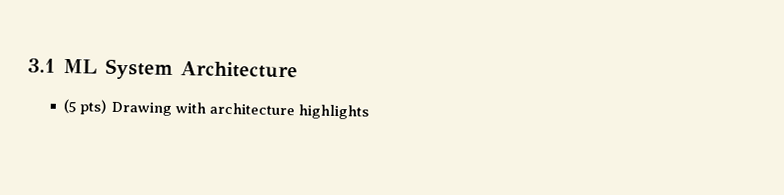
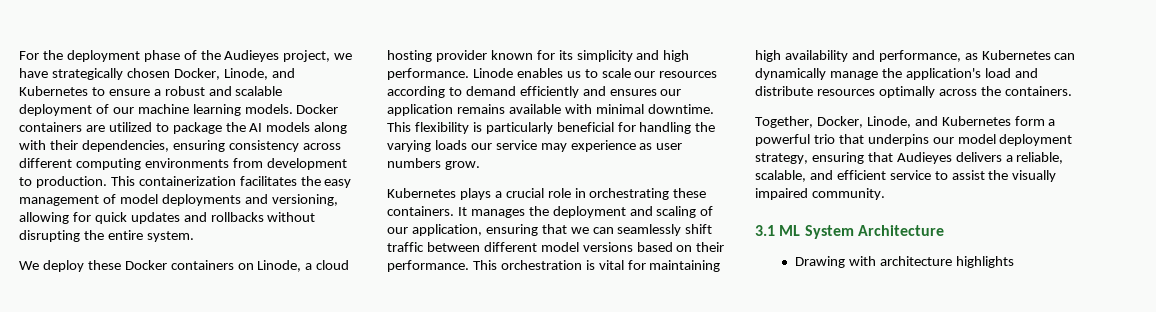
(27, 65) none -> [19,50,353,62] [19,68,295,80] [19,86,283,96] [19,104,339,116] [19,122,348,134] [19,140,341,152] [19,158,347,170] [19,176,352,188] [19,194,338,206] [19,212,316,224] [19,230,194,242] [19,260,350,272] [387,50,690,62] [387,68,718,80] [387,86,682,98] [387,104,714,116] [387,122,716,134] [387,140,683,152] [387,158,480,170] [387,188,707,200] [387,206,714,218] [387,224,713,236] [387,242,725,252] [387,260,721,272] [755,50,1076,62] [755,68,1038,80] [755,86,1072,98] [755,116,1056,128] [755,134,1073,146] [755,152,1064,164] [755,170,1057,182] [755,188,885,200] For the deployment phase of the Audieyes project, we have strategically chosen Docker, Linode, and Kubernetes to ensure a robust and scalable deployment of our machine learning models. Docker containers are utilized to package the AI models along with their dependencies, ensuring consistency across different computing environments from development to production. This containerization facilitates the easy management of model deployments and versioning, allowing for quick updates and rollbacks without disrupting the entire system. // We deploy these Docker containers on Linode, a cloud hosting provider known for its simplicity and high performance. Linode enables us to scale our resources according to demand efficiently and ensures our application remains available with minimal downtime. This flexibility is particularly beneficial for handling the varying loads our service may experience as user numbers grow. // Kubernetes plays a crucial role in orchestrating these containers. It manages the deployment and scaling of our application, ensuring that we can seamlessly shift traffic between different model versions based on their performance. This orchestration is vital for maintaining high availability and performance, as Kubernetes can dynamically manage the application's load and distribute resources optimally across the containers. // Together, Docker, Linode, and Kubernetes form a powerful trio that underpins our model deployment strategy, ensuring that Audieyes delivers a reliable, scalable, and efficient service to assist the visually impaired community. //
[63,98,108,115] (5 pts) -> (944, 230) none

